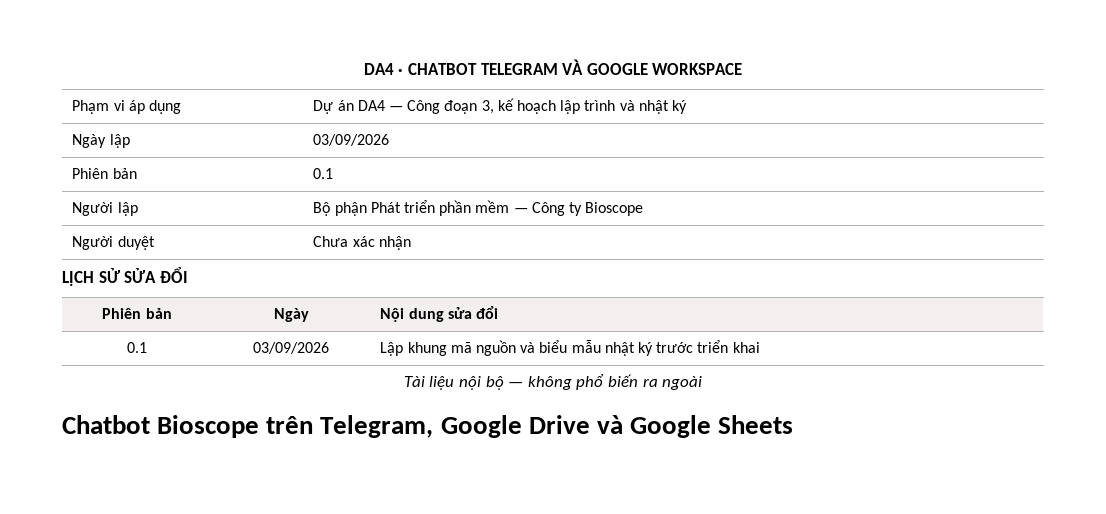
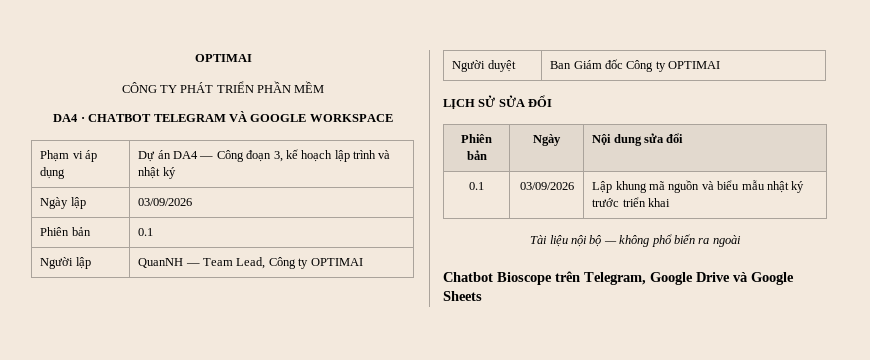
(363, 69) none -> [194,54,252,62] [121,81,325,93] OPTIMAI // CÔNG TY PHÁT TRIỂN PHẦN MỀM //
[313,200,644,216] Bộ phận Phát triển phần mềm — Công ty Bioscope -> [138,257,363,269] QuanNH — Team Lead, Công ty OPTIMAI
[313,236,411,250] Chưa xác nhận -> [550,59,721,72] Ban Giám đốc Công ty OPTIMAI

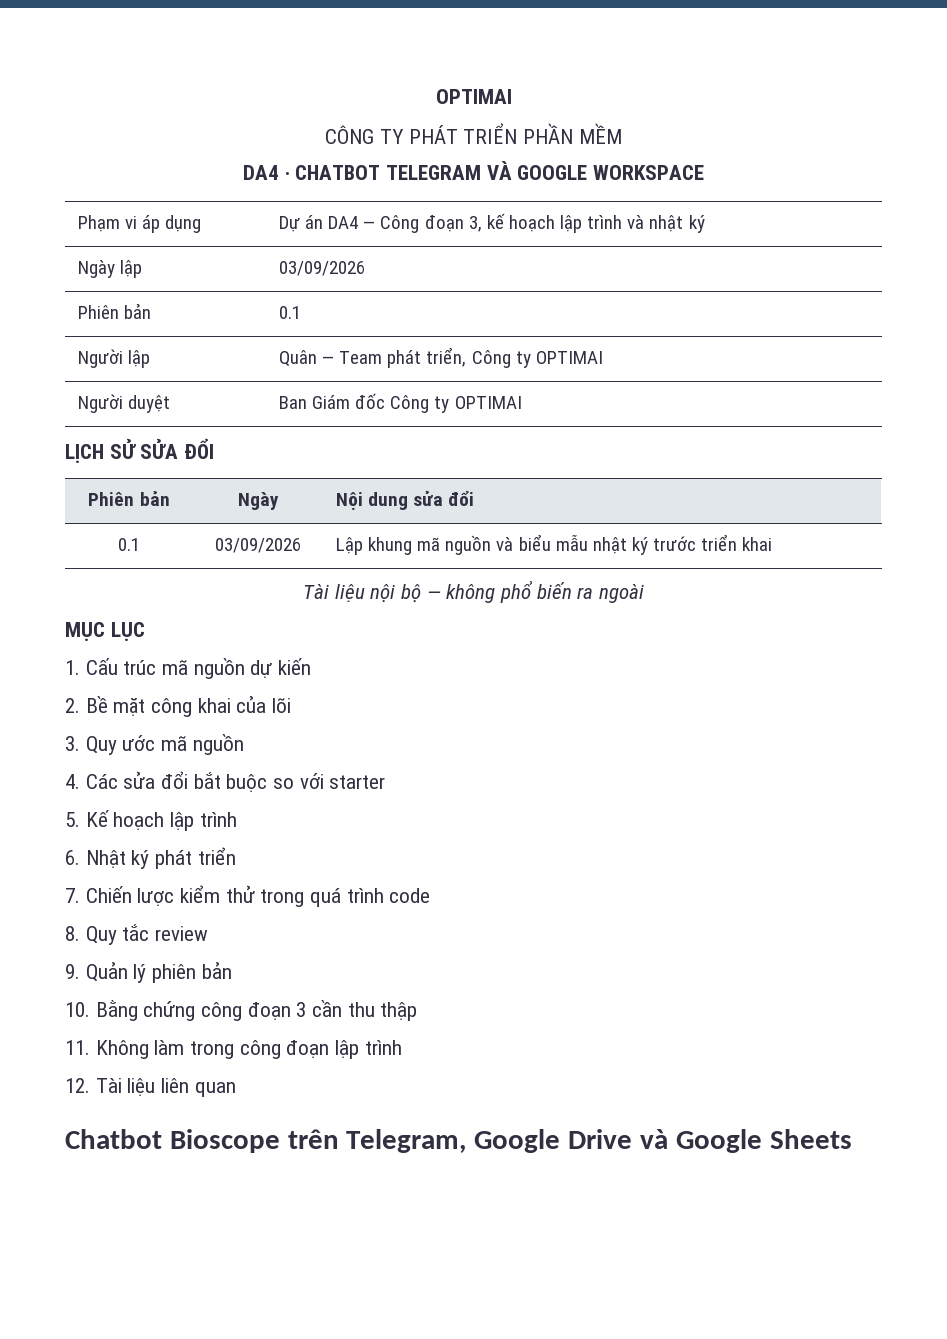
[138,258,184,268] QuanNH -> [278,350,317,367] Quân
[236,257,266,269] Lead, -> [387,347,467,368] phát triển,
(741, 241) none -> [65,622,145,641] [65,658,312,679] [65,696,292,717] [65,734,244,755] [65,771,386,792] [65,810,237,831] [65,847,236,869] [65,885,431,907] [65,924,209,945] [65,962,232,983] [65,1000,418,1021] [65,1040,402,1059] [65,1078,236,1097] // MỤC LỤC // 1. Cấu trúc mã nguồn dự kiến // 2. Bề mặt công khai của lõi // 3. Quy ước mã nguồn // 4. Các sửa đổi bắt buộc so với starter // 5. Kế hoạch lập trình // 6. Nhật ký phát triển // 7. Chiến lược kiểm thử trong quá trình code // 8. Quy tắc review // 9. Quản lý phiên bản // 10. Bằng chứng công đoạn 3 cần thu thập // 11. Không làm trong công đoạn lập trình // 12. Tài liệu liên quan

